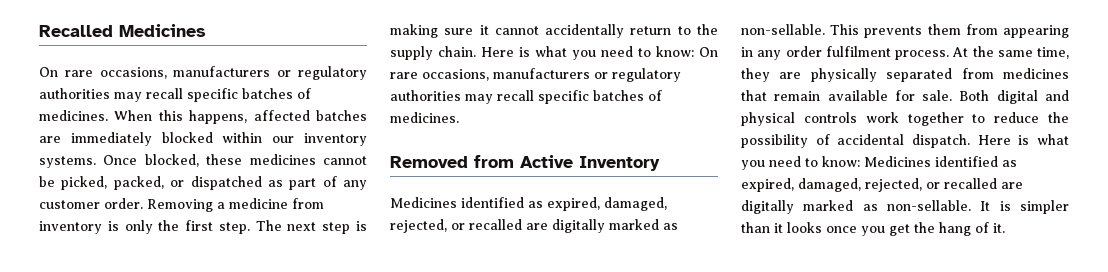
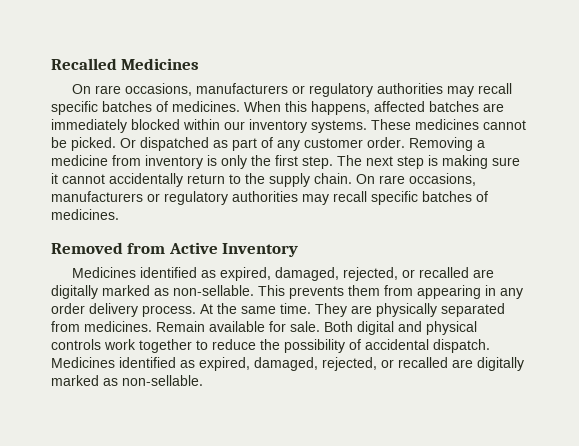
[103,154,367,167] [39,176,185,190] Once blocked, these medicines cannot be picked, packed, or -> [371,119,526,130] [51,137,136,151] These medicines cannot be picked. Or
[481,46,694,60] Here is what you need to know: -> (352, 178) none
[825,46,891,57] fulfilment -> [89,303,138,317] delivery
[1037,47,1069,59] [741,68,770,82] time, they -> [280,303,347,317] time. They
[1003,68,1069,79] [741,90,821,101] medicines that remain -> [84,321,205,332] medicines. Remain
[977,134,1069,145] [741,156,860,170] Here is what you need to know: -> (490, 346) none
[980,200,1069,214] [741,222,1005,236] It is simpler than it looks once you get the hang of it. -> (203, 380) none

